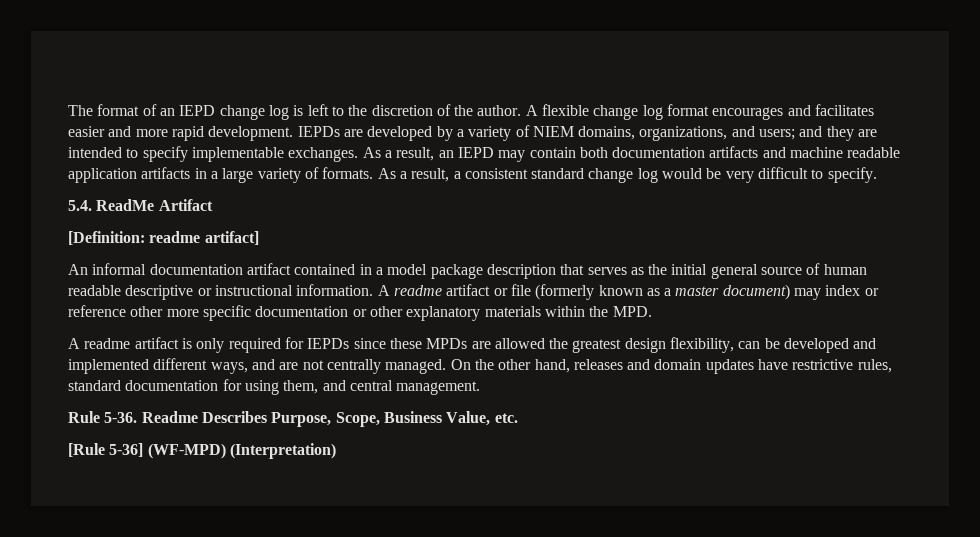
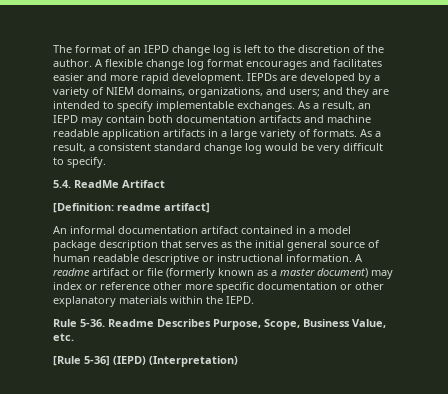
[612,306,652,317] [68,337,877,353] [68,358,892,374] [68,379,481,395] MPD. // A readme artifact is only required for IEPDs since these MPDs are allowed the greatest design flexibility, can be developed and implemented different ways, and are not centrally managed. On the other hand, releases and domain updates have restrictive rules, standard documentation for using them, and central management. -> [226,296,254,304] IEPD.
[147,443,226,459] (WF-MPD) -> [113,356,146,365] (IEPD)

